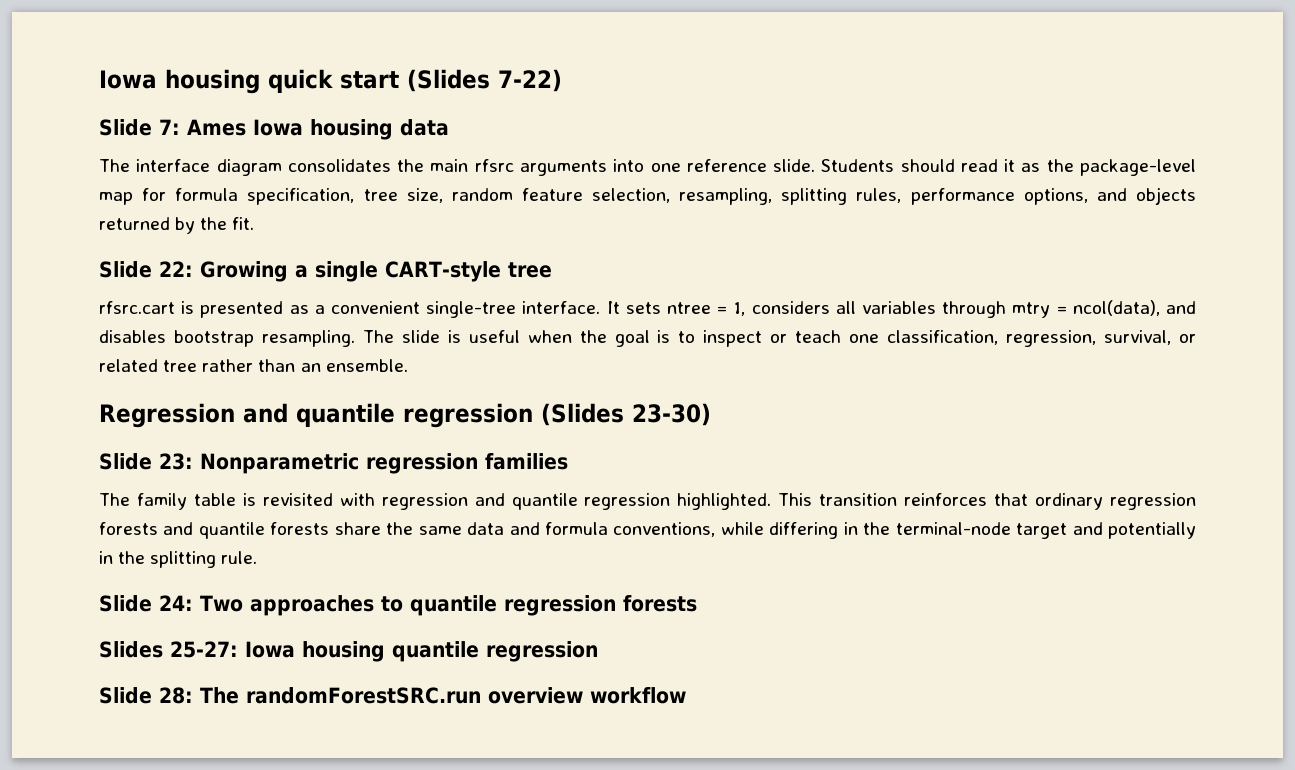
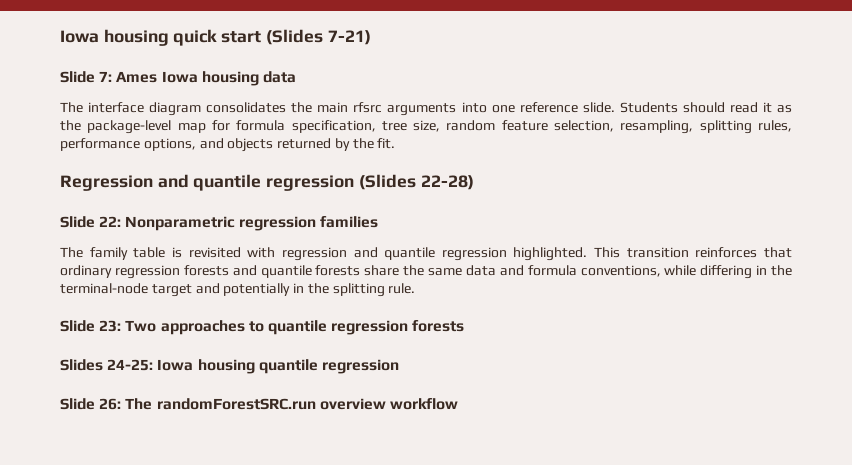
[498,69,562,92] 7-22) -> [327,30,371,45] 7-21)
[99,261,552,282] [99,300,1197,318] [99,330,1196,347] [99,359,408,372] // Slide 22: Growing a single CART-style tree // rfsrc.cart is presented as a convenient single-tree interface. It sets ntree = 1, considers all variables through mtry = ncol(data), and disables bootstrap resampling. The slide is useful when the goal is to inspect or teach one classification, regression, survival, or related tree rather than an ensemble. -> (396, 143) none
[632,403,711,426] [99,453,193,470] 23-30) // Slide 23: -> [420,175,474,190] [60,216,122,228] 22-28) // Slide 22:
[159,595,193,611] 24: -> [99,320,122,332] 23:
[170,641,238,658] 25-27: -> [107,359,154,371] 24-25:
[159,687,193,704] 28: -> [99,398,122,410] 26:

